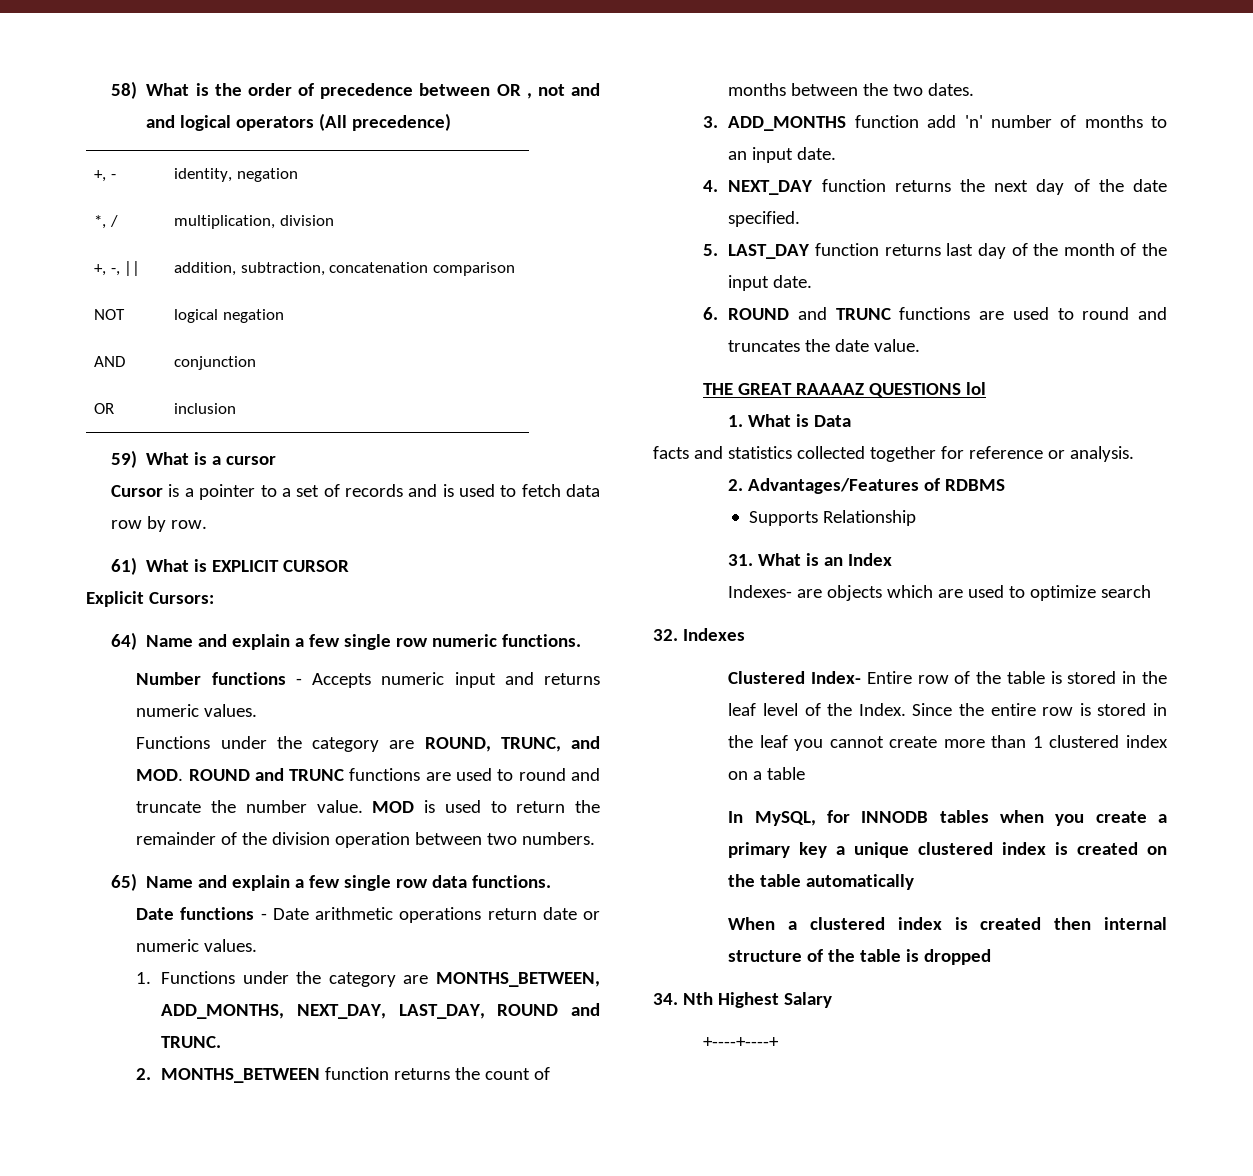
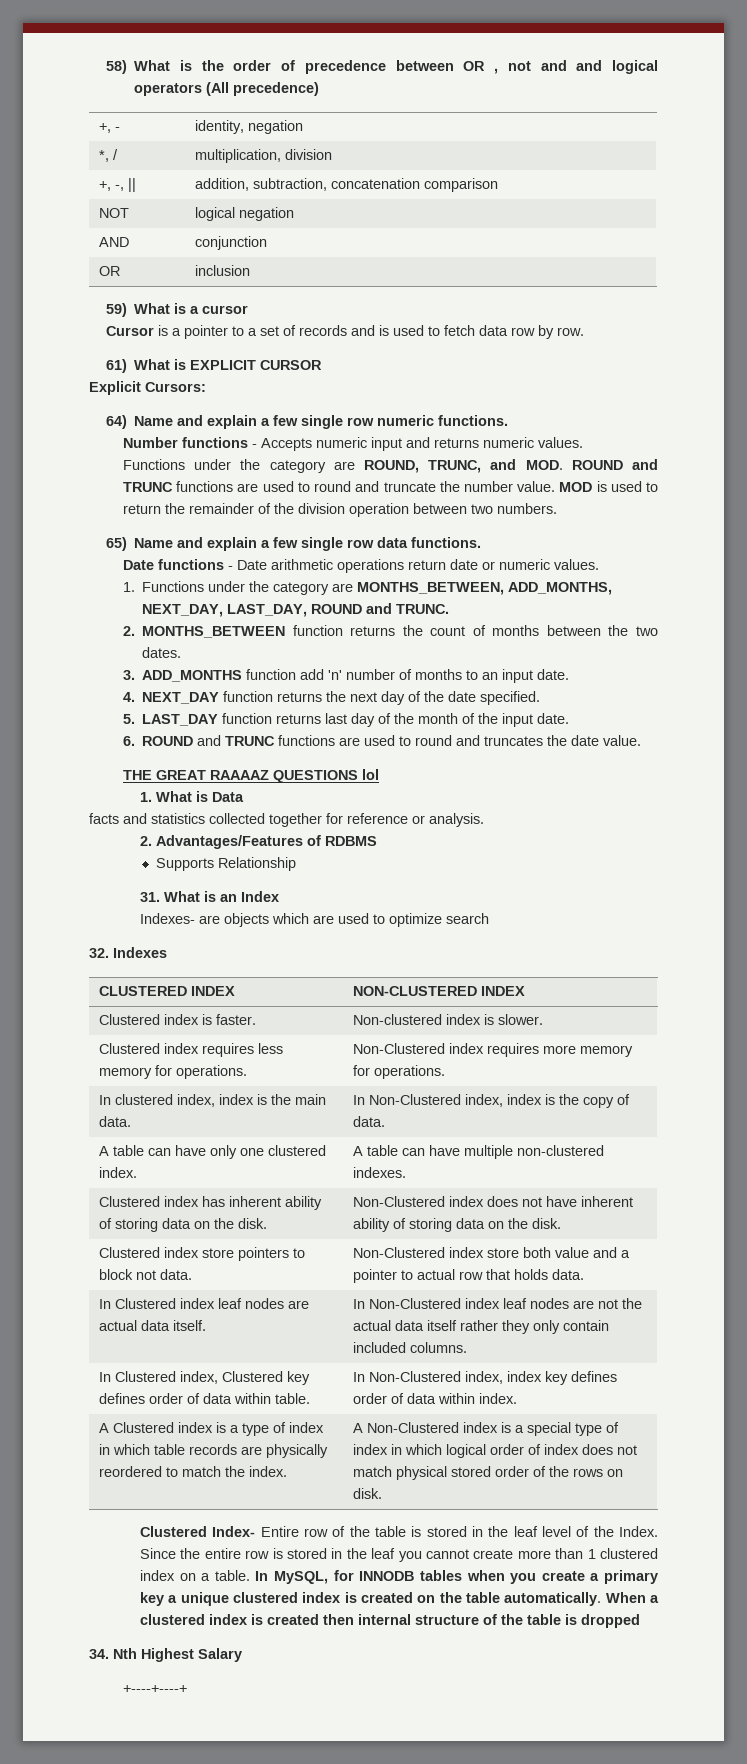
(745, 634) none -> [99,986,236,996] [353,986,526,996] [99,1014,257,1025] [353,1014,544,1025] [99,1043,284,1057] [99,1065,248,1079] [353,1043,634,1057] [353,1065,446,1079] [99,1094,327,1107] [99,1116,132,1127] [353,1094,631,1108] [353,1116,386,1127] [99,1145,327,1159] [99,1167,138,1178] [353,1145,605,1159] [353,1167,407,1178] [99,1196,323,1210] [99,1218,268,1232] [353,1196,634,1207] [353,1218,562,1232] [99,1247,306,1261] [99,1269,193,1280] [353,1247,631,1258] [353,1269,585,1283] [99,1298,310,1309] [99,1320,207,1331] [353,1298,643,1309] [353,1320,610,1334] [353,1342,468,1353] [99,1371,311,1385] [99,1393,311,1404] [353,1371,618,1385] [353,1393,518,1404] [99,1422,325,1436] [99,1444,329,1458] [99,1466,288,1477] [353,1422,620,1436] [353,1444,638,1458] [353,1466,624,1480] [353,1488,383,1499] // CLUSTERED INDEX | NON-CLUSTERED INDEX // Clustered index is faster. | Non-clustered index is slower. // Clustered index requires less memory for operations. | Non-Clustered index requires more memory for operations. // In clustered index, index is the main data. | In Non-Clustered index, index is the copy of data. // A table can have only one clustered index. | A table can have multiple non-clustered indexes. // Clustered index has inherent ability of storing data on the disk. | Non-Clustered index does not have inherent ability of storing data on the disk. // Clustered index store pointers to block not data. | Non-Clustered index store both value and a pointer to actual row that holds data. // In Clustered index leaf nodes are actual data itself. | In Non-Clustered index leaf nodes are not the actual data itself rather they only contain included columns. // In Clustered index, Clustered key defines order of data within table. | In Non-Clustered index, index key defines order of data within index. // A Clustered index is a type of index in which table records are physically reordered to match the index. | A Non-Clustered index is a special type of index in which logical order of index does not match physical stored order of the rows on disk.
[767,767,806,780] table // -> [214,1570,250,1581] table.
[806,874,915,890] automatically // -> [504,1592,602,1606] automatically.

